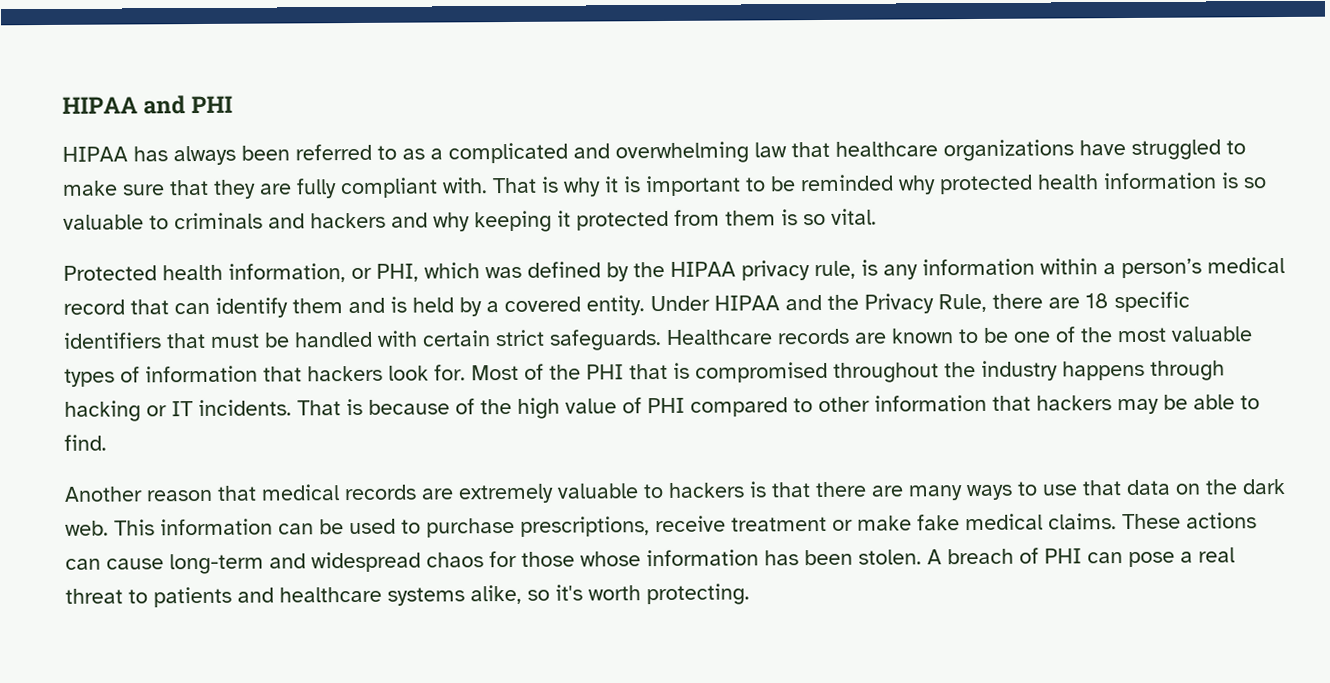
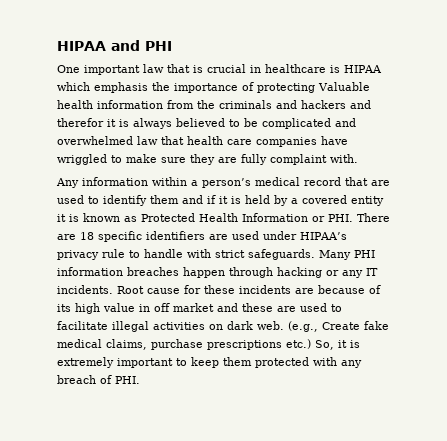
[62,139,1246,166] [62,172,1267,199] [63,208,877,233] [63,259,918,283] HIPAA has always been referred to as a complicated and overwhelming law that healthcare organizations have struggled to make sure that they are fully compliant with. That is why it is important to be reminded why protected health information is so valuable to criminals and hackers and why keeping it protected from them is so vital. // Protected health information, or PHI, which was defined by the HIPAA privacy rule, is any -> [57,64,382,75] [57,82,370,93] [57,100,371,109] [57,118,356,129] [57,136,348,147] [57,154,358,165] [56,178,79,188] One important law that is crucial in healthcare is HIPAA which emphasis the importance of protecting Valuable health information from the criminals and hackers and therefor it is always believed to be complicated and overwhelmed law that health care companies have wriggled to make sure they are fully complaint with. // Any
[174,302,210,315] can -> [371,180,390,186] [57,195,99,204] are used to
(385, 305) none -> [207,195,228,204] if it
[586,291,1190,316] [63,326,1253,351] [64,360,1145,387] entity. Under HIPAA and the Privacy Rule, there are 18 specific identifiers that must be handled with certain strict safeguards. Healthcare records are known to be one of the most valuable types of information that hackers look for. Most of the PHI that is compromised throughout the industry happens -> [351,196,384,206] [57,213,390,222] [57,231,347,242] [57,249,375,260] [57,267,225,278] entity it is known as Protected Health Information or PHI. There are 18 specific identifiers are used under HIPAA’s privacy rule to handle with strict safeguards. Many PHI information breaches happen
(167, 411) none -> [342,270,363,278] any
[297,398,363,416] That is -> [117,285,314,294] Root cause for these incidents are
[480,398,512,415] the -> [57,304,71,312] its
[622,394,1260,417] [64,434,107,451] [64,478,1285,504] [65,512,1257,538] [65,547,1235,575] [65,583,750,608] of PHI compared to other information that hackers may be able to find. // Another reason that medical records are extremely valuable to hackers is that there are many ways to use that data on the dark web. This information can be used to purchase prescriptions, receive treatment or make fake medical claims. These actions can cause long-term and widespread chaos for those whose information has been stolen. A breach of PHI can pose a real threat to patients and healthcare systems alike, so it's worth protecting. -> [139,303,342,312] [57,321,389,332] [57,339,360,350] [57,357,362,368] [57,375,140,384] in off market and these are used to facilitate illegal activities on dark web. (e.g., Create fake medical claims, purchase prescriptions etc.) So, it is extremely important to keep them protected with any breach of PHI.

